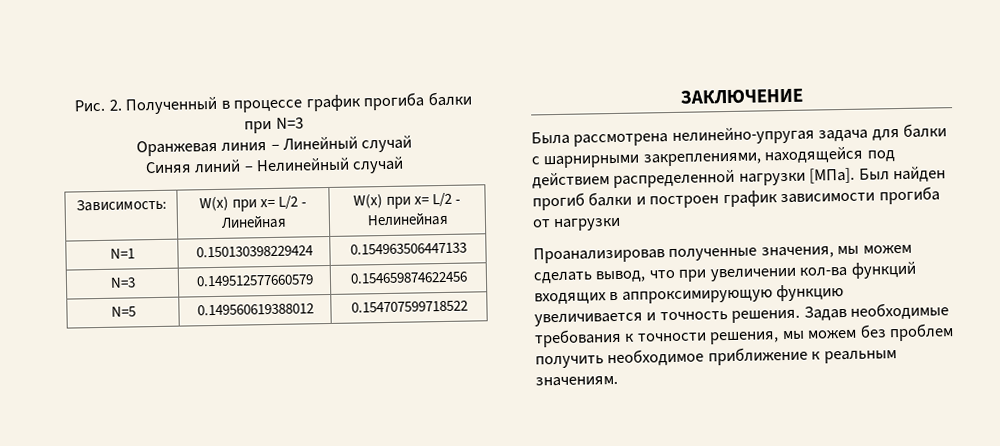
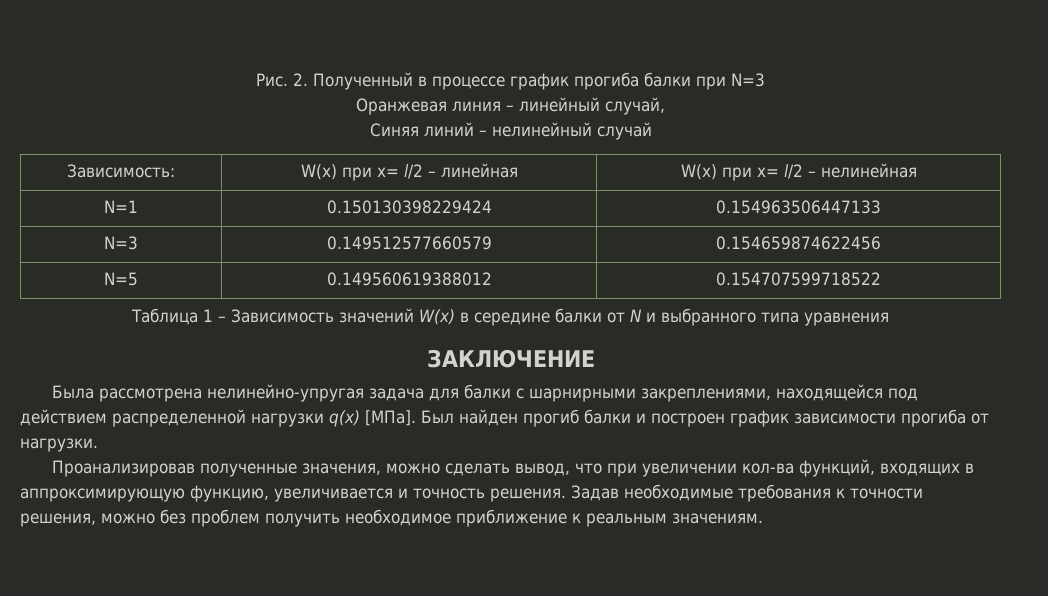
[282,135,413,153] Линейный случай -> [519,97,665,115] линейный случай,
[255,157,350,173] Нелинейный -> [491,122,592,137] нелинейный
[278,195,308,210] [220,214,287,229] [352,192,462,209] [366,211,449,227] L/2 - Линейная | W(x) при x= L/2 - Нелинейная -> [403,163,518,179] [680,163,917,181] l/2 – линейная | W(x) при x= l/2 – нелинейная
(468, 306) none -> [131,308,889,326] // Таблица 1 – Зависимость значений W(x) в середине балки от N и выбранного типа уравнения
(806, 179) none -> [329,410,360,427] q(x)
[553,217,622,232] нагрузки -> [20,438,98,452] нагрузки.
[837,244,912,255] мы можем -> [385,463,440,474] можно
[850,261,917,279] функций -> [798,459,875,477] функций,
[776,284,845,302] функцию -> [190,485,269,502] функцию,
[781,329,858,340] мы можем -> [101,513,155,524] можно

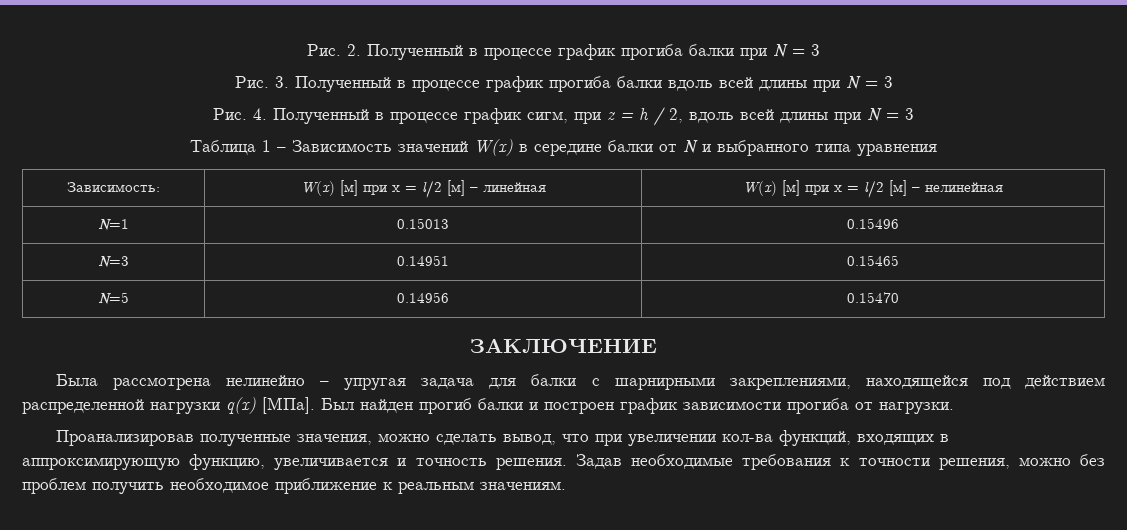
[731,73,765,87] [356,97,665,115] [369,122,652,140] [67,164,175,178] [300,163,518,181] [680,163,917,181] [104,200,138,213] [326,200,492,214] [715,200,881,214] [104,236,138,250] [326,236,492,250] [715,236,881,250] [104,272,138,286] [326,272,492,286] [715,272,881,286] N=3 // Оранжевая линия – линейный случай, // Синяя линий – нелинейный случай // Зависимость: | W(x) при x= l/2 – линейная | W(x) при x= l/2 – нелинейная // N=1 | 0.150130398229424 | 0.154963506447133 // N=3 | 0.149512577660579 | 0.154659874622456 // N=5 | 0.149560619388012 | 0.154707599718522 -> [773,44,820,58] [234,76,893,92] [213,107,914,126] N = 3 // Рис. 3. Полученный в процессе график прогиба балки вдоль всей длины при N = 3 // Рис. 4. Полученный в процессе график сигм, при z = h / 2, вдоль всей длины при N = 3
(889, 319) none -> [67,182,160,192] [300,180,546,198] [743,180,1003,198] [98,219,129,231] [397,218,449,229] [847,218,899,229] [98,256,129,268] [397,255,449,266] [847,255,899,266] [98,292,129,305] [397,292,449,303] [847,292,899,303] // Зависимость: | W(x) [м] при x = l/2 [м] – линейная | W(x) [м] при x = l/2 [м] – нелинейная // N=1 | 0.15013 | 0.15496 // N=3 | 0.14951 | 0.15465 // N=5 | 0.14956 | 0.15470
[206,384,364,402] нелинейно-упругая -> [225,375,407,390] нелинейно – упругая

